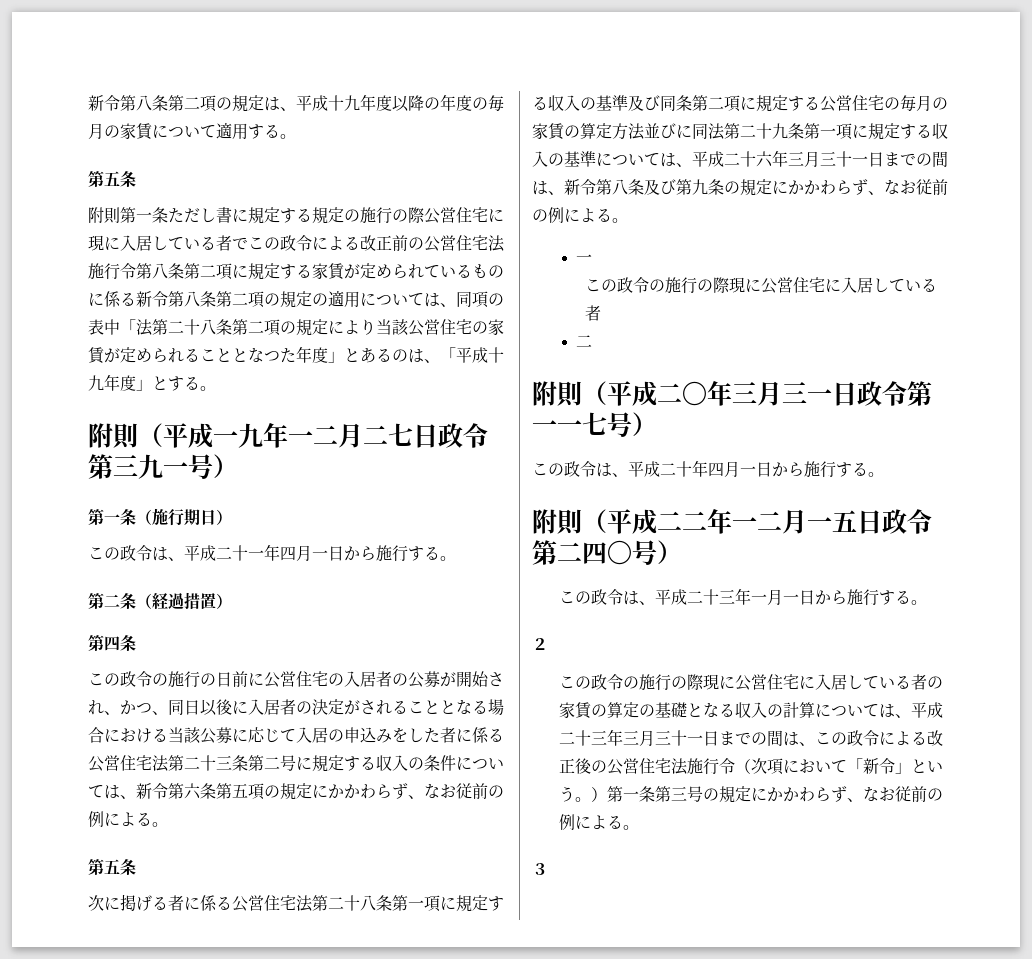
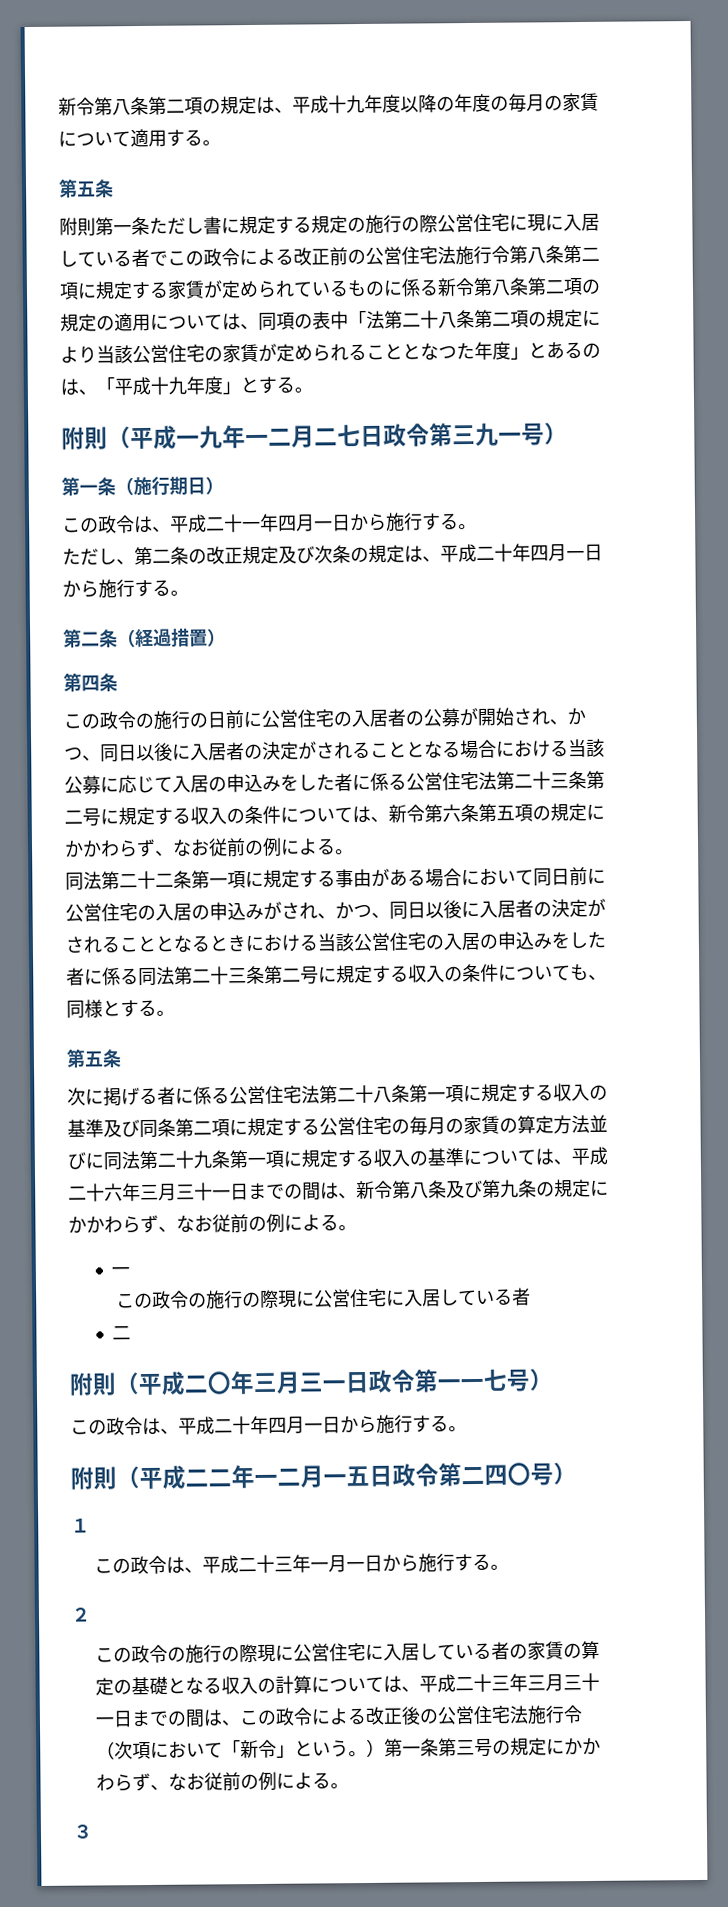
(456, 558) none -> [62,543,603,566] [62,579,189,599] // ただし、第二条の改正規定及び次条の規定は、平成二十年四月一日から施行する。
(168, 824) none -> [65,866,606,891] [65,898,606,922] [65,931,606,954] [66,963,607,987] [66,999,175,1019] // 同法第二十二条第一項に規定する事由がある場合において同日前に公営住宅の入居の申込みがされ、かつ、同日以後に入居者の決定がされることとなるときにおける当該公営住宅の入居の申込みをした者に係る同法第二十三条第二号に規定する収入の条件についても、同様とする。
(682, 552) none -> [71,1518,90,1533] // １

